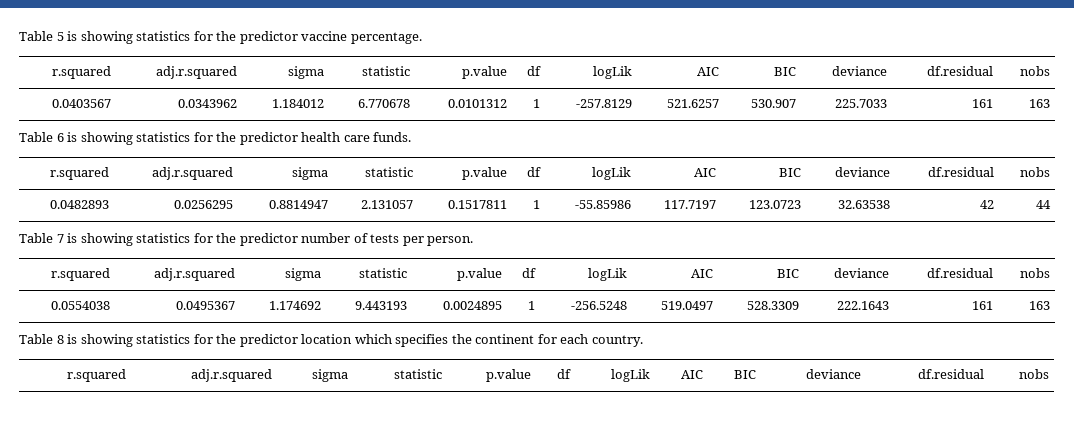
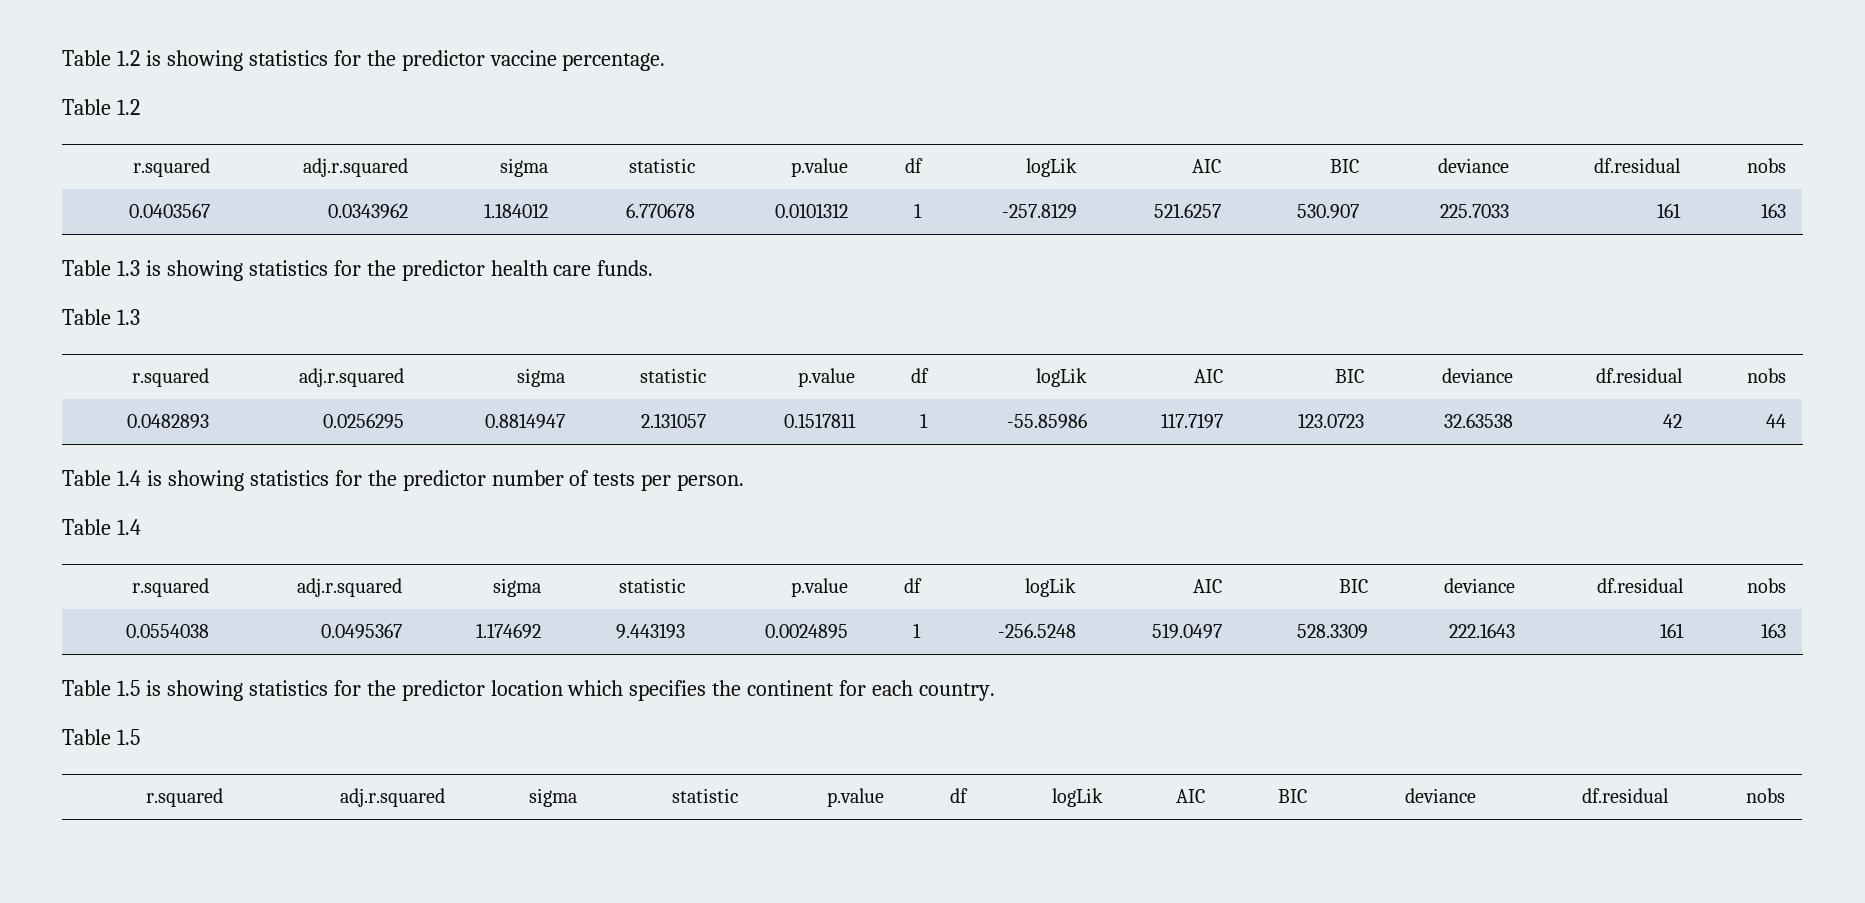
[19,31,64,41] Table 5 -> [62,50,140,66] Table 1.2
(422, 38) none -> [62,99,140,115] // Table 1.2
[56,133,64,142] 6 -> [116,260,140,276] 1.3
(412, 137) none -> [62,309,140,325] // Table 1.3
[56,234,64,243] 7 -> [116,470,141,486] 1.4
(474, 241) none -> [62,519,141,535] // Table 1.4
[56,335,64,344] 8 -> [116,680,140,696] 1.5
(643, 341) none -> [62,729,140,745] // Table 1.5

